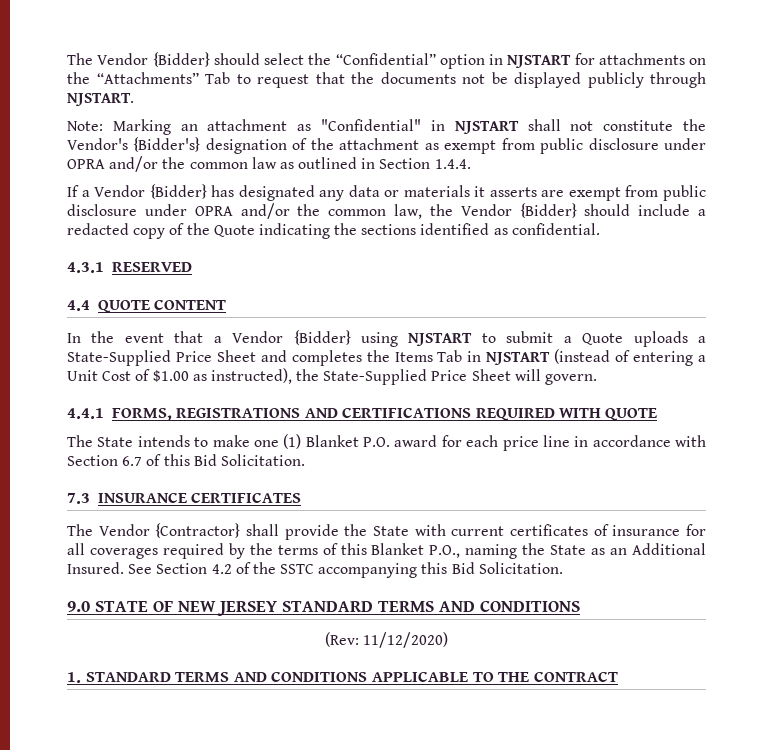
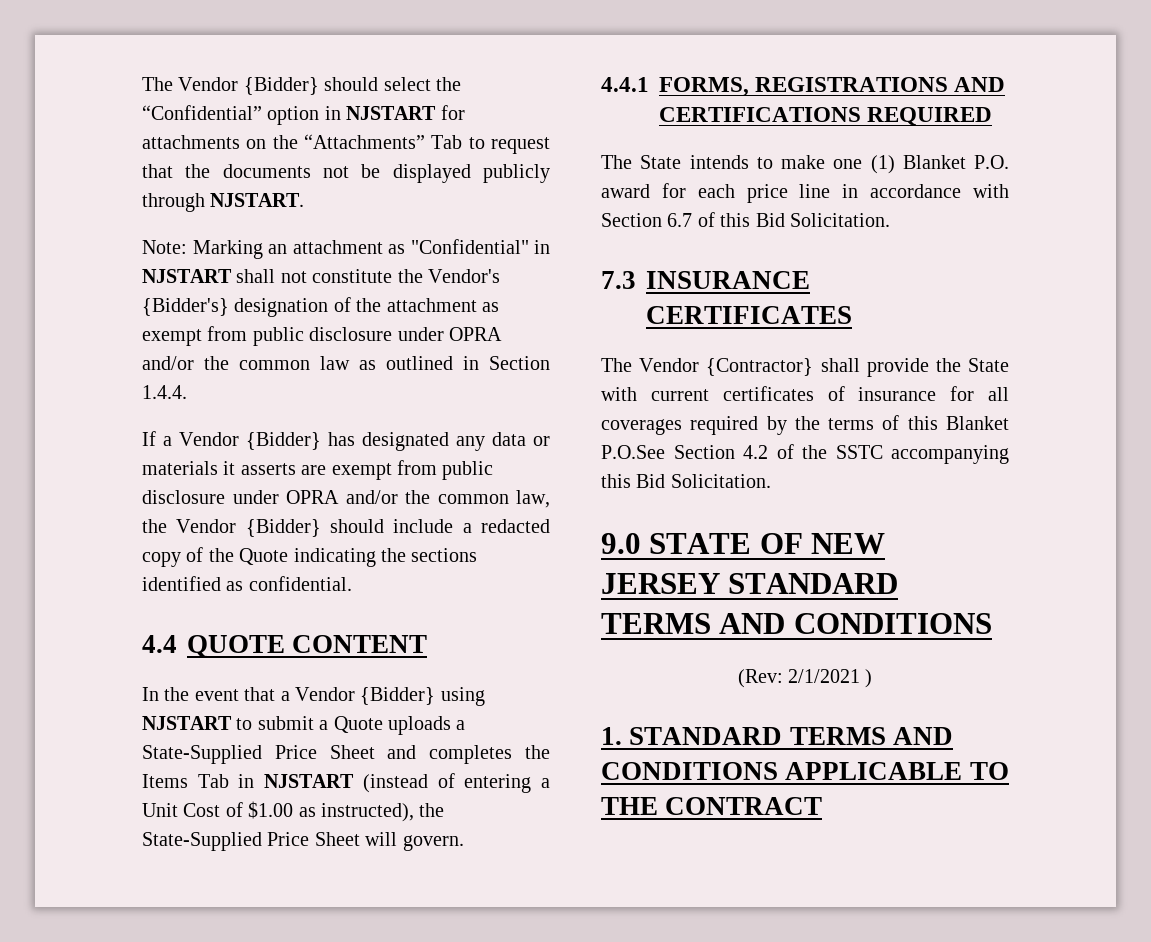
[67,262,192,273] // 4.3.1 RESERVED -> (352, 583) none
[559,408,658,421] WITH QUOTE -> (993, 116) none
[429,543,706,559] [67,562,153,574] P.O., naming the State as an Additional Insured. See -> [601,445,665,459] P.O.See
[363,632,449,648] 11/12/2020) -> [788,669,873,688] 2/1/2021 )

